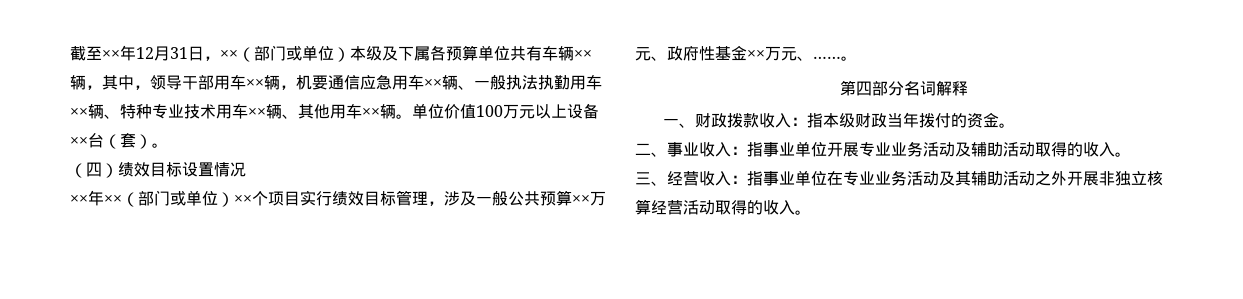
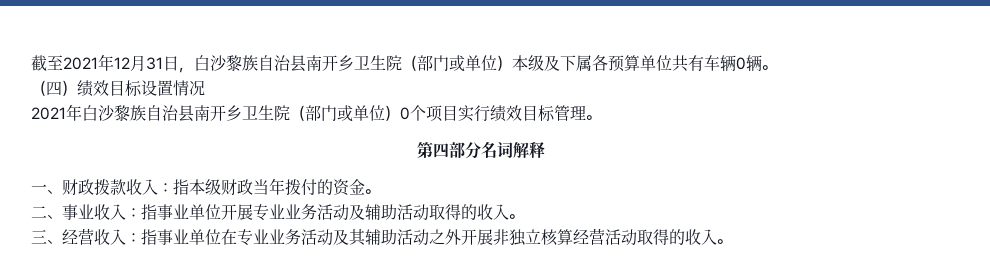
[102,49,120,59] ×× -> [63,57,98,70] 2021
[220,49,238,59] ×× -> [194,55,402,72] 白沙黎族自治县南开乡卫生院
[574,49,592,59] [70,74,602,90] [70,103,599,119] [70,133,152,149] ××辆，其中，领导干部用车××辆，机要通信应急用车××辆、一般执法执勤用车××辆、特种专业技术用车××辆、其他用车××辆。单位价值100万元以上设备××台（套） -> [736,55,762,72] 0辆
[70,190,252,207] ××年××（部门或单位）×× -> [31,104,410,122] 2021年白沙黎族自治县南开乡卫生院（部门或单位）0
[428,190,606,206] [635,46,841,61] ，涉及一般公共预算××万元、政府性基金××万元、…… -> (586, 112) none

